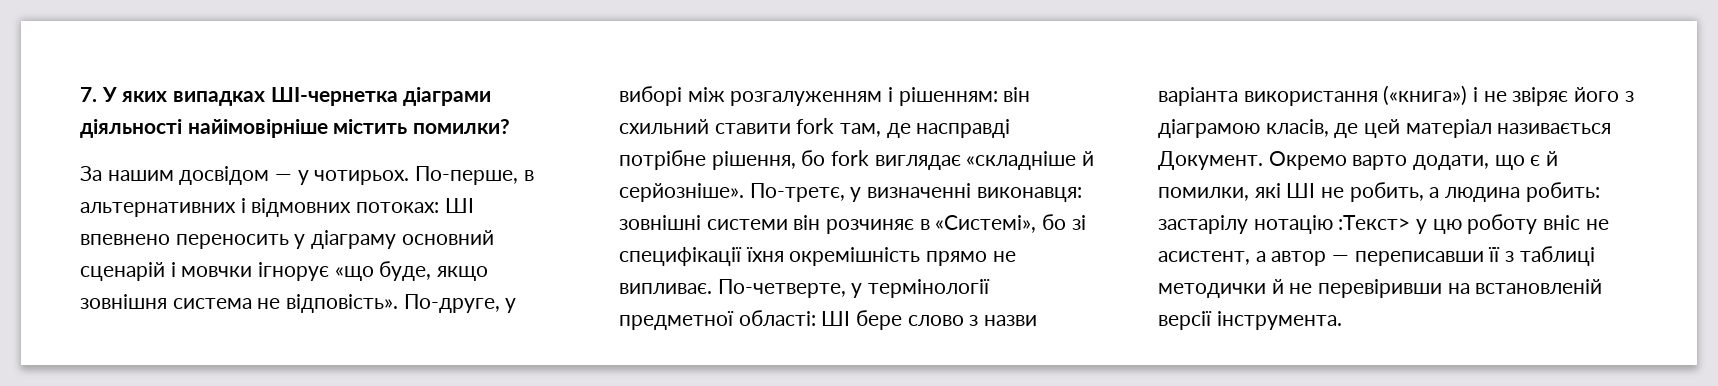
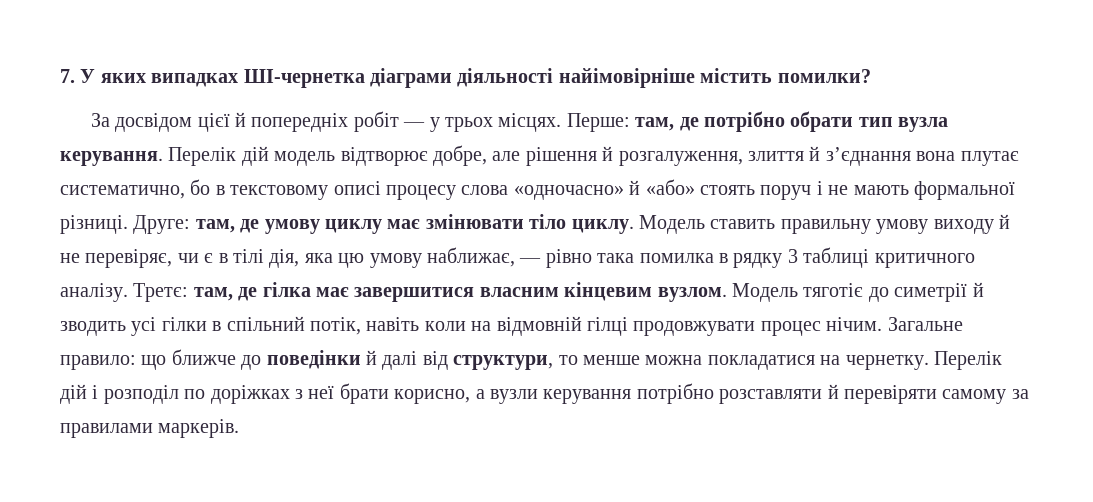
[107,166,534,185] [80,198,474,217] [80,230,494,249] [80,261,489,281] [80,294,517,313] [619,86,1031,106] [619,118,1011,138] [619,150,1095,170] [619,183,1082,202] [619,214,1086,234] [619,247,1016,266] [619,279,991,298] [619,310,1038,330] [1158,85,1634,106] [1158,119,1612,138] [1158,151,1559,170] [1158,182,1600,202] [1158,214,1609,234] [1158,246,1595,266] [1158,279,1603,298] [1158,311,1342,330] нашим досвідом — у чотирьох. По-перше, в альтернативних і відмовних потоках: ШІ впевнено переносить у діаграму основний сценарій і мовчки ігнорує «що буде, якщо зовнішня система не відповість». По-друге, у виборі між розгалуженням і рішенням: він схильний ставити fork там, де насправді потрібне рішення, бо fork виглядає «складніше й серйозніше». По-третє, у визначенні виконавця: зовнішні системи він розчиняє в «Системі», бо зі специфікації їхня окремішність прямо не випливає. По-четверте, у термінології предметної області: ШІ бере слово з назви варіанта використання («книга») і не звіряє його з діаграмою класів, де цей матеріал називається Документ. Окремо варто додати, що є й помилки, які ШІ не робить, а людина робить: застарілу нотацію :Текст> у цю роботу вніс не асистент, а автор — переписавши її з таблиці методички й не перевіривши на встановленій версії інструмента. -> [115,111,949,132] [60,145,1019,166] [60,179,1015,200] [60,214,1010,234] [60,247,975,268] [60,282,984,302] [60,316,963,336] [60,349,1002,370] [60,383,1029,404] [60,419,240,438] досвідом цієї й попередніх робіт — у трьох місцях. Перше: там, де потрібно обрати тип вузла керування. Перелік дій модель відтворює добре, але рішення й розгалуження, злиття й зʼєднання вона плутає систематично, бо в текстовому описі процесу слова «одночасно» й «або» стоять поруч і не мають формальної різниці. Друге: там, де умову циклу має змінювати тіло циклу. Модель ставить правильну умову виходу й не перевіряє, чи є в тілі дія, яка цю умову наближає, — рівно така помилка в рядку 3 таблиці критичного аналізу. Третє: там, де гілка має завершитися власним кінцевим вузлом. Модель тяготіє до симетрії й зводить усі гілки в спільний потік, навіть коли на відмовній гілці продовжувати процес нічим. Загальне правило: що ближче до поведінки й далі від структури, то менше можна покладатися на чернетку. Перелік дій і розподіл по доріжках з неї брати корисно, а вузли керування потрібно розставляти й перевіряти самому за правилами маркерів.

